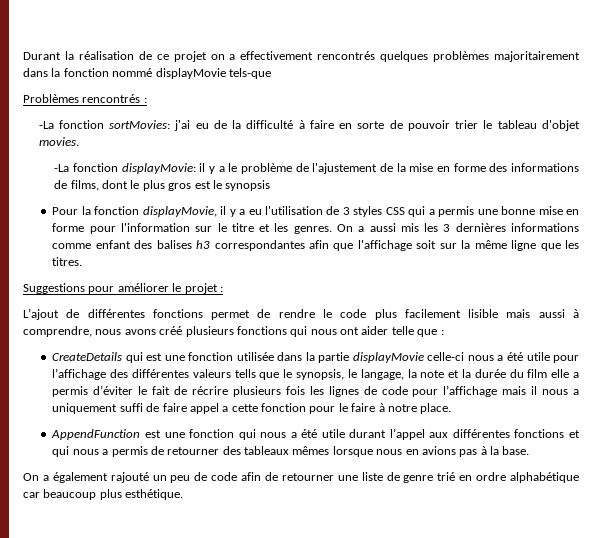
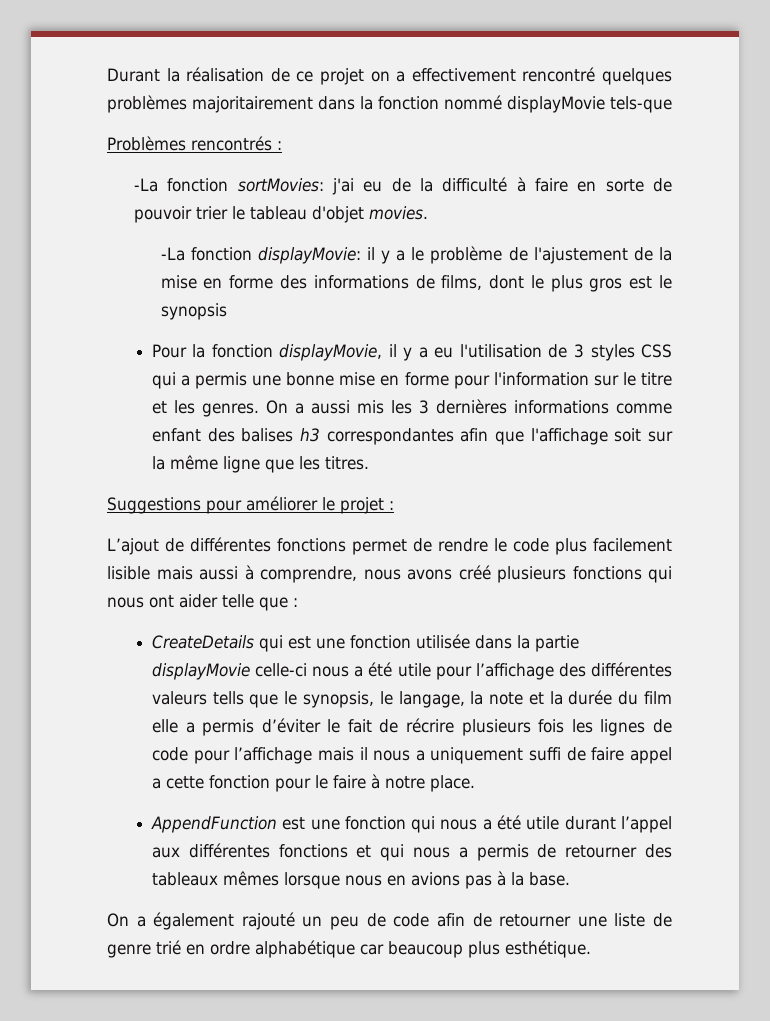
[317,51,376,60] rencontrés -> [522,67,596,82] rencontré

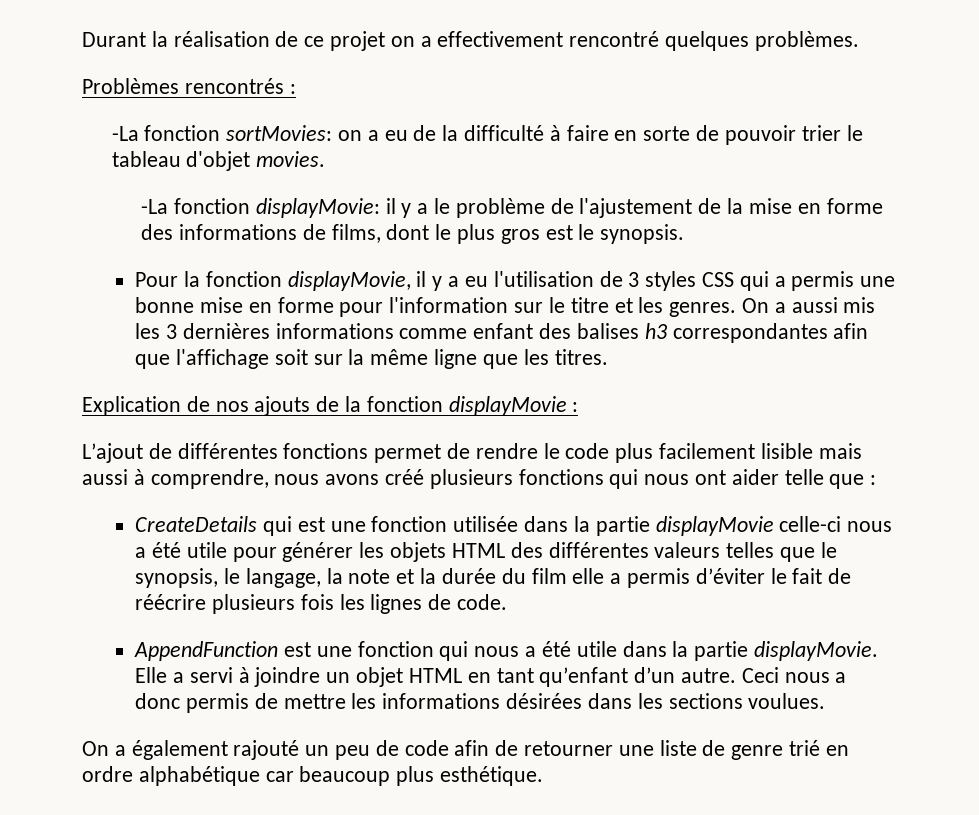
[107,95,672,113] problèmes majoritairement dans la fonction nommé displayMovie tels-que -> [754,31,859,51] problèmes.
[331,178,354,195] j'ai -> [338,130,379,141] on a
[160,303,227,320] synopsis -> [600,224,685,244] synopsis.
[107,496,384,514] Suggestions pour améliorer le projet -> [82,396,567,416] Explication de nos ajouts de la fonction displayMovie
[475,663,554,680] l’affichage -> [282,542,505,562] générer les objets HTML
[212,691,244,705] tells -> [726,542,775,558] telles
[406,718,455,733] récrire -> [135,594,207,610] réécrire
[151,747,672,764] [151,774,475,792] code pour l’affichage mais il nous a uniquement suffi de faire appel a cette fonction pour le faire à notre place. -> [457,594,508,610] code.
[564,816,672,833] [151,843,468,861] durant l’appel aux différentes fonctions et qui nous a -> [622,641,878,661] [135,667,847,687] [135,693,181,709] dans la partie displayMovie. Elle a servi à joindre un objet HTML en tant qu’enfant d’un autre. Ceci nous a donc
[565,844,672,858] [151,871,570,889] retourner des tableaux mêmes lorsque nous en avions pas à la base. -> [283,693,826,709] mettre les informations désirées dans les sections voulues.

